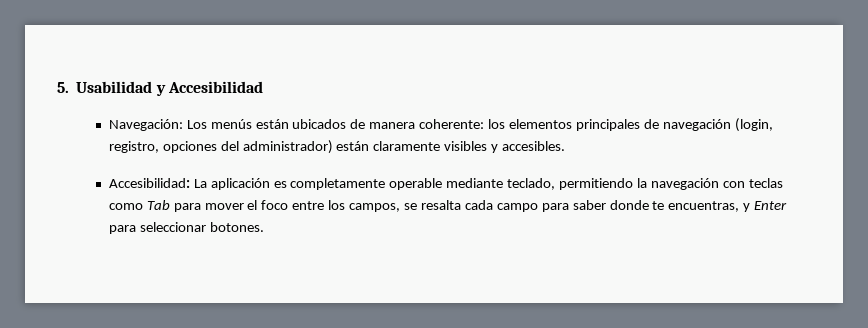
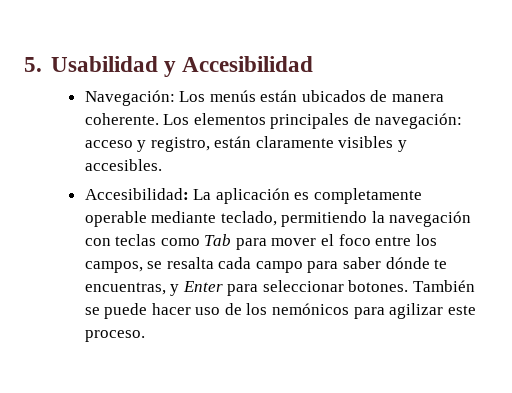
[419,119,506,129] coherente: los -> [84,113,190,125] coherente. Los
[662,118,773,132] [108,140,333,154] navegación (login, registro, opciones del administrador) -> [375,113,463,129] [84,137,210,152] navegación: acceso y registro,
[609,200,649,210] donde -> [385,257,430,269] dónde
(264, 227) none -> [413,280,476,292] [84,303,476,319] [84,330,145,342] También se puede hacer uso de los nemónicos para agilizar este proceso.

